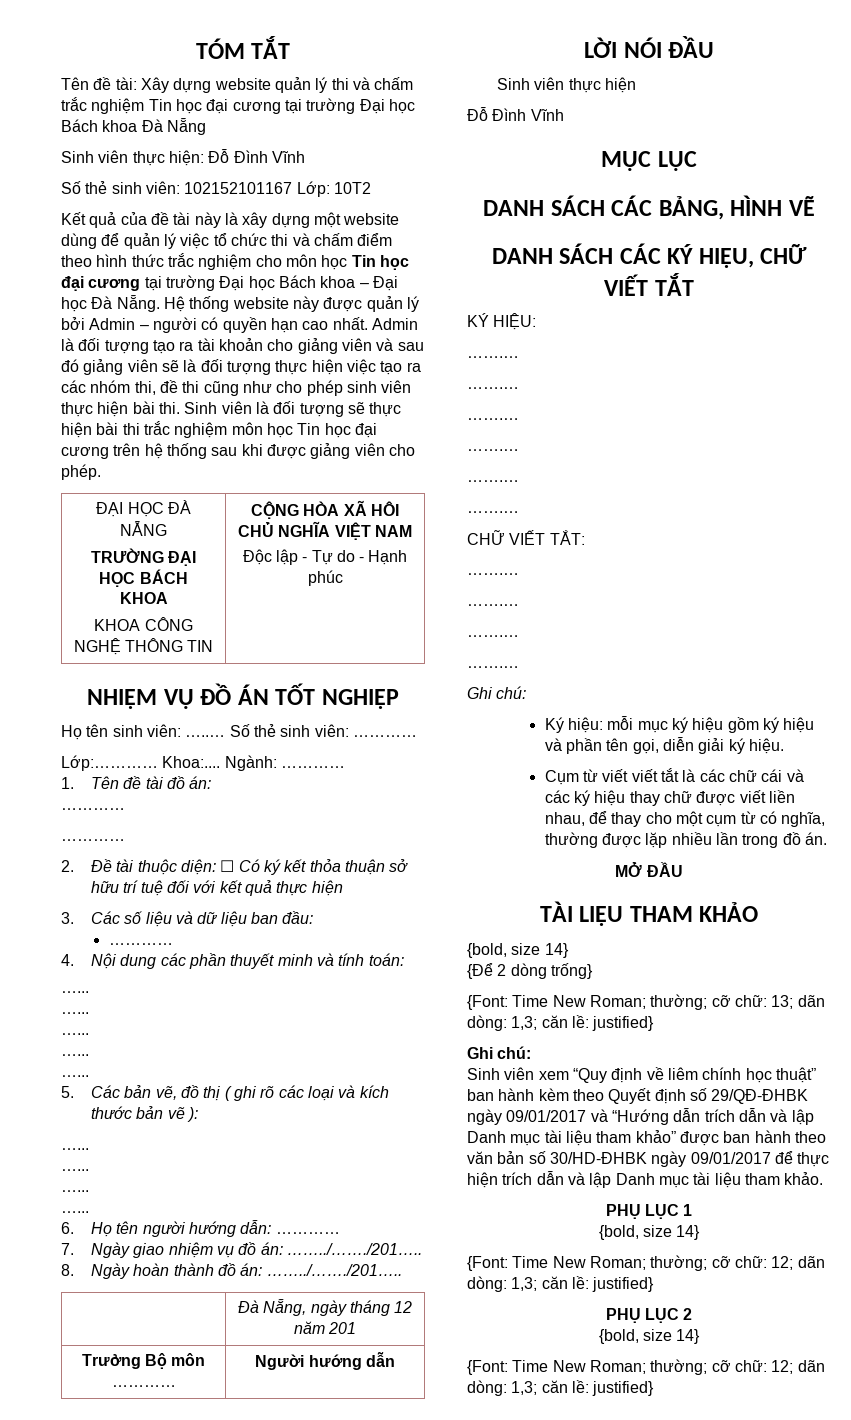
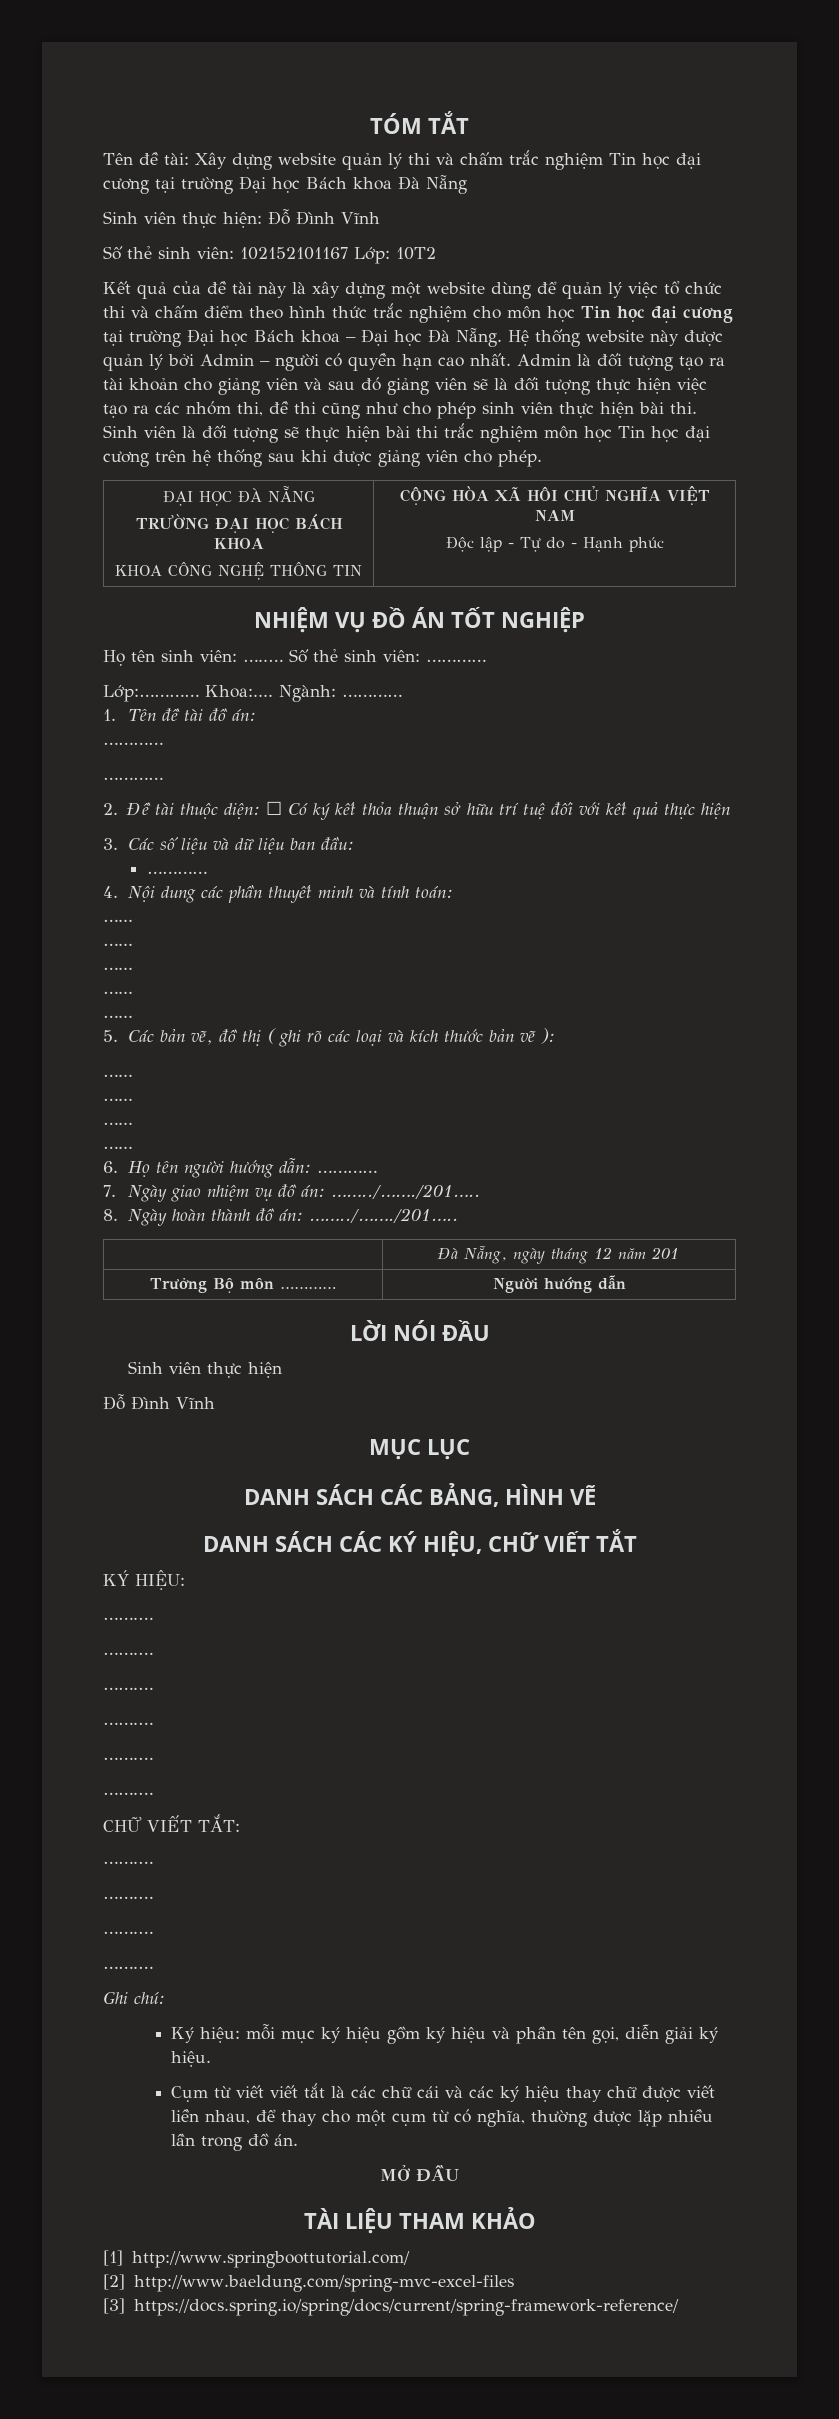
[467,943,569,958] [467,963,593,979] [467,994,825,1010] [467,1015,655,1031] [467,1046,532,1059] [467,1067,816,1083] [467,1088,809,1104] [467,1108,814,1125] [467,1130,826,1146] [467,1151,830,1167] [467,1171,824,1188] [605,1204,693,1219] [598,1225,701,1240] [467,1255,825,1271] [467,1276,655,1292] [605,1308,693,1323] [598,1329,701,1344] [467,1359,825,1375] [467,1380,655,1396] {bold, size 14} // {Để 2 dòng trống} // {Font: Time New Roman; thường; cỡ chữ: 13; dãn dòng: 1,3; căn lề: justified} // Ghi chú: // Sinh viên xem “Quy định về liêm chính học thuật” ban hành kèm theo Quyết định số 29/QĐ-ĐHBK ngày 09/01/2017 và “Hướng dẫn trích dẫn và lập Danh mục tài liệu tham khảo” được ban hành theo văn bản số 30/HD-ĐHBK ngày 09/01/2017 để thực hiện trích dẫn và lập Danh mục tài liệu tham khảo. // PHỤ LỤC 1 // {bold, size 14} // {Font: Time New Roman; thường; cỡ chữ: 12; dãn dòng: 1,3; căn lề: justified} // PHỤ LỤC 2 // {bold, size 14} // {Font: Time New Roman; thường; cỡ chữ: 12; dãn dòng: 1,3; căn lề: justified} -> [103,2250,410,2268] [103,2274,514,2292] [103,2298,679,2316] [1] http://www.springboottutorial.com/ // [2] http://www.baeldung.com/spring-mvc-excel-files // [3] https://docs.spring.io/spring/docs/current/spring-framework-reference/

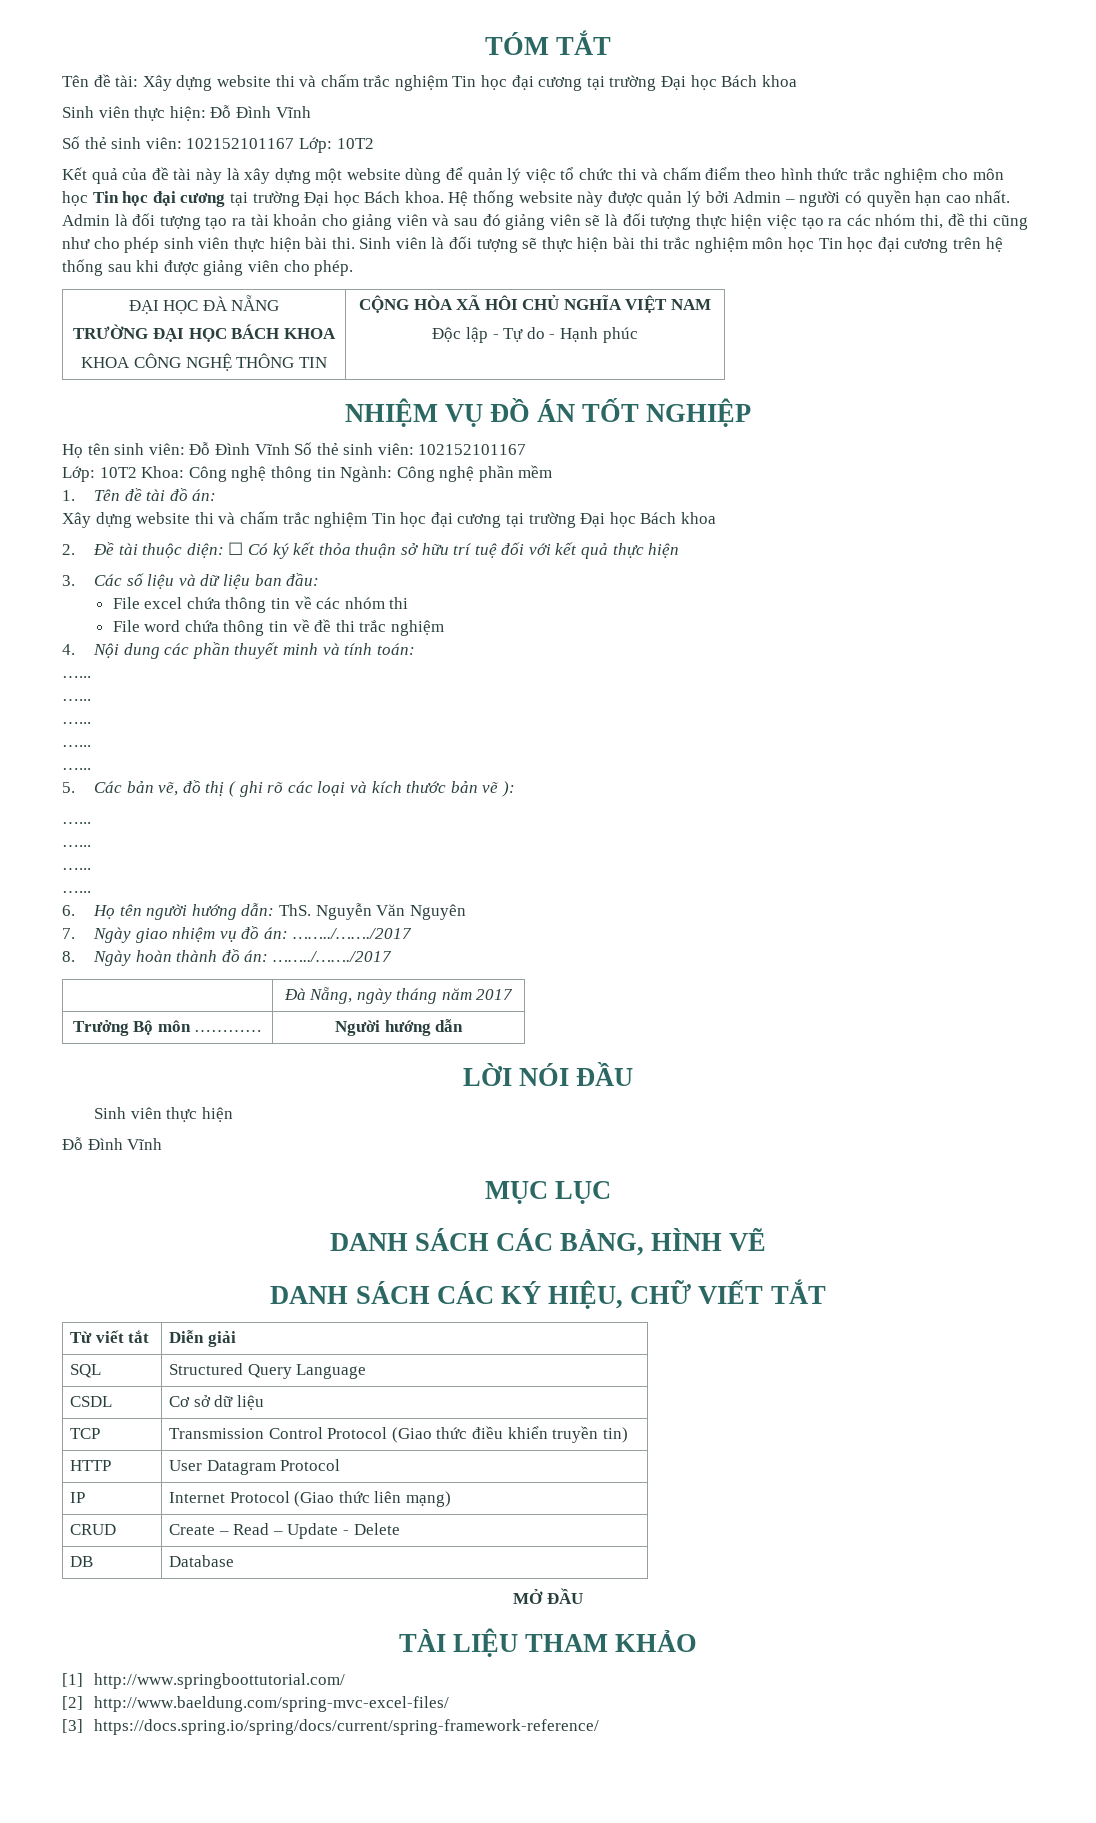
[342,153,403,170] quản lý -> (271, 81) none
[398,175,467,194] Đà Nẵng -> (797, 81) none
[301,328,502,347] khoa – Đại học Đà Nẵng. -> [404,191,444,203] khoa.
[243,649,486,663] [103,685,402,702] …..… Số thẻ sinh viên: ………… // Lớp:………… Khoa:.... Ngành: ………… -> [189,442,527,455] [62,465,553,482] Đỗ Đình Vĩnh Số thẻ sinh viên: 102152101167 // Lớp: 10T2 Khoa: Công nghệ thông tin Ngành: Công nghệ phần mềm
[103,742,163,745] [103,777,163,780] ………… // ………… -> [62,511,717,528] Xây dựng website thi và chấm trắc nghiệm Tin học đại cương tại trường Đại học Bách khoa
[146,871,207,874] ………… -> [112,596,409,613] [112,619,445,636] File excel chứa thông tin về các nhóm thi // File word chứa thông tin về đề thi trắc nghiệm
[316,1170,377,1173] ………… -> [278,903,466,920] ThS. Nguyễn Văn Nguyên
[330,1184,480,1199] ……../……./201….. -> [292,928,412,939] ……../……./2017
[308,1208,458,1223] ……../……./201….. -> [272,951,392,962] ……../……./2017
[594,1247,679,1259] 12 năm 201 -> [441,988,514,1000] năm 2017
[103,1570,185,1590] [103,1617,153,1620] [103,1652,153,1655] [103,1687,153,1690] [103,1722,153,1725] [103,1757,153,1760] [103,1792,153,1795] [103,1814,240,1832] [103,1861,153,1864] [103,1896,153,1899] [103,1931,153,1934] [103,1966,153,1969] [103,1991,165,2004] [171,2024,720,2044] [171,2051,212,2067] [171,2083,716,2102] [171,2109,714,2127] [171,2133,299,2151] // KÝ HIỆU: // …….… // …….… // …….… // …….… // …….… // …….… // CHỮ VIẾT TẮT: // …….… // …….… // …….… // …….… // Ghi chú: // Ký hiệu: mỗi mục ký hiệu gồm ký hiệu và phần tên gọi, diễn giải ký hiệu. // Cụm từ viết viết tắt là các chữ cái và các ký hiệu thay chữ được viết liền nhau, để thay cho một cụm từ có nghĩa, thường được lặp nhiều lần trong đồ án. -> [70,1330,150,1343] [169,1330,236,1347] [70,1364,102,1378] [169,1363,367,1379] [70,1396,113,1407] [169,1395,264,1410] [70,1428,101,1439] [169,1426,628,1443] [70,1460,112,1471] [169,1459,341,1475] [70,1492,86,1503] [169,1491,452,1507] [70,1524,117,1535] [169,1523,400,1539] [70,1556,94,1567] [169,1555,235,1567] // Từ viết tắt | Diễn giải // SQL | Structured Query Language // CSDL | Cơ sở dữ liệu // TCP | Transmission Control Protocol (Giao thức điều khiển truyền tin) // HTTP | User Datagram Protocol // IP | Internet Protocol (Giao thức liên mạng) // CRUD | Create – Read – Update - Delete // DB | Database
[133,2275,514,2292] http://www.baeldung.com/spring-mvc-excel-files -> [94,1696,450,1712] http://www.baeldung.com/spring-mvc-excel-files/

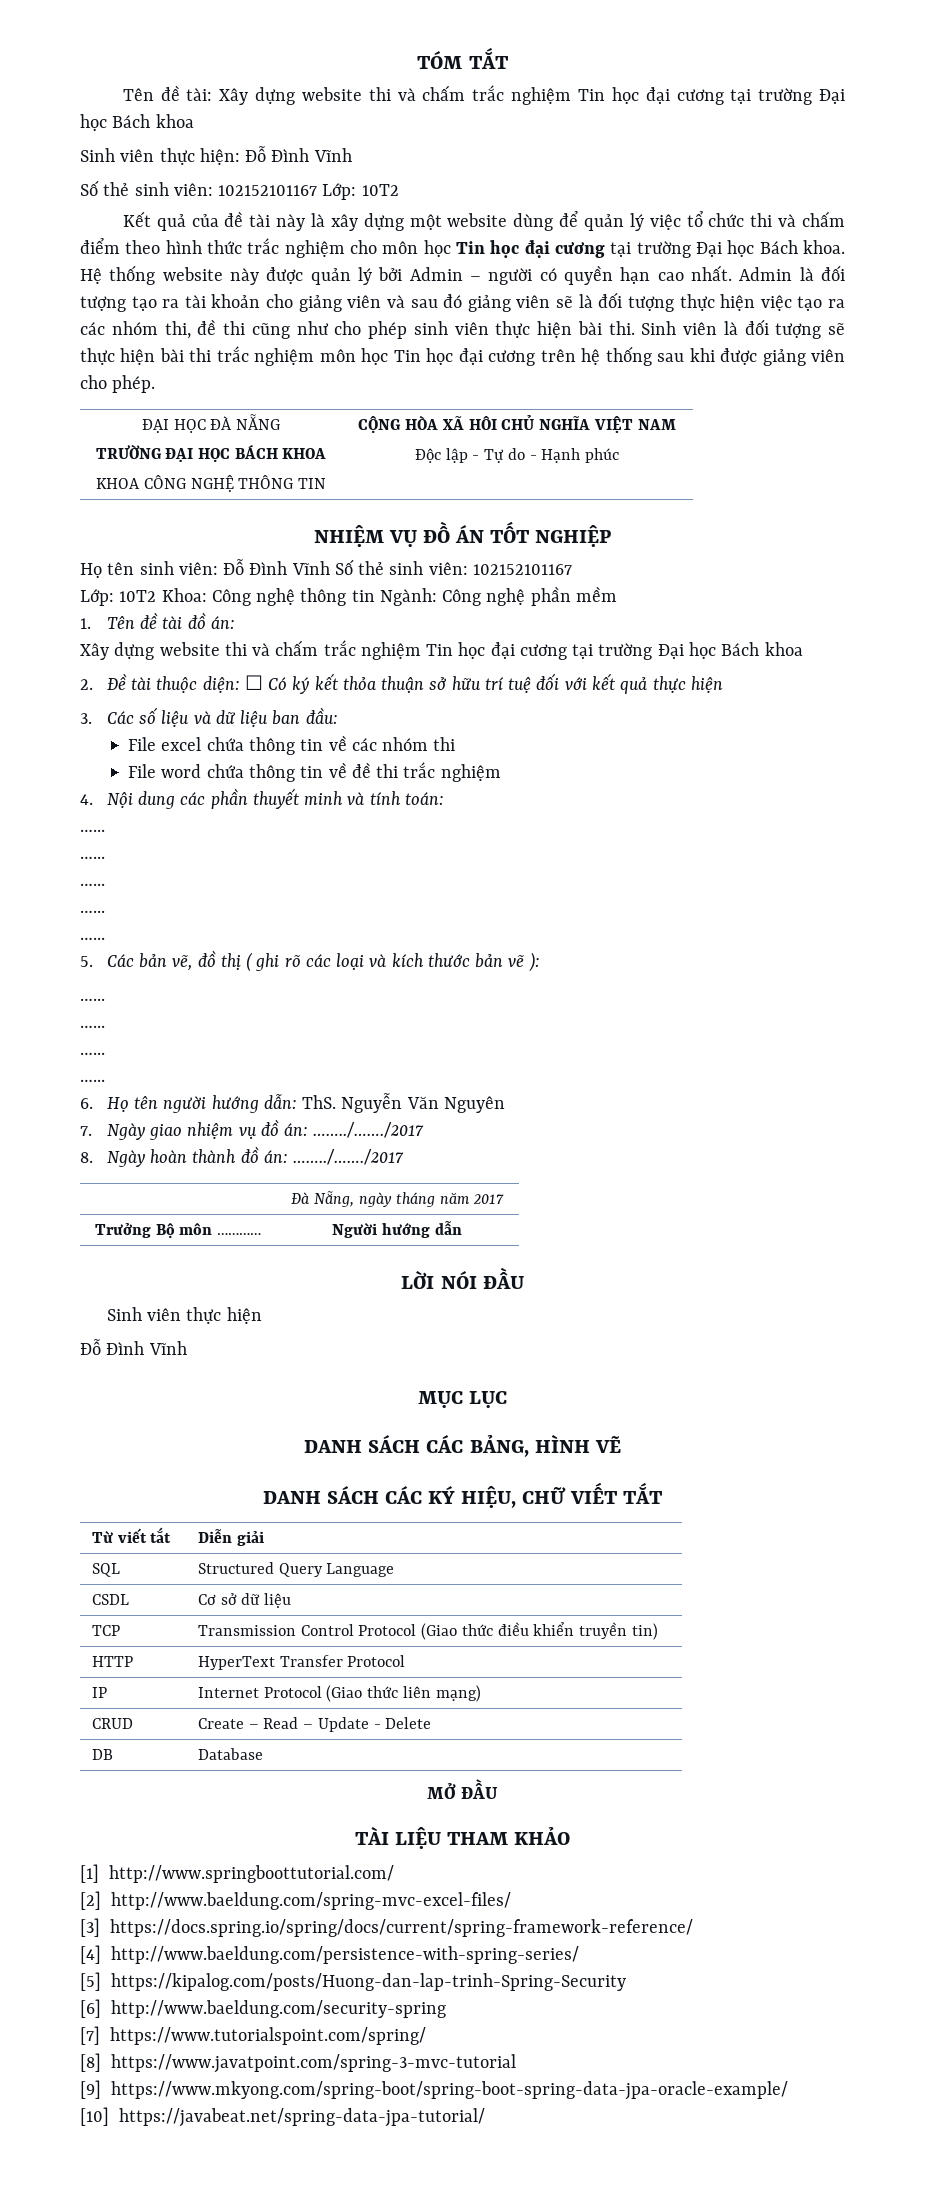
[169,1460,276,1475] User Datagram -> [197,1655,343,1670] HyperText Transfer
(600, 1727) none -> [80,1945,579,1964] [80,1972,626,1991] [80,1999,446,2018] [80,2026,426,2045] [80,2053,516,2073] [80,2080,788,2100] [80,2107,485,2127] // [4] http://www.baeldung.com/persistence-with-spring-series/ // [5] https://kipalog.com/posts/Huong-dan-lap-trinh-Spring-Security // [6] http://www.baeldung.com/security-spring // [7] https://www.tutorialspoint.com/spring/ // [8] https://www.javatpoint.com/spring-3-mvc-tutorial // [9] https://www.mkyong.com/spring-boot/spring-boot-spring-data-jpa-oracle-example/ // [10] https://javabeat.net/spring-data-jpa-tutorial/

